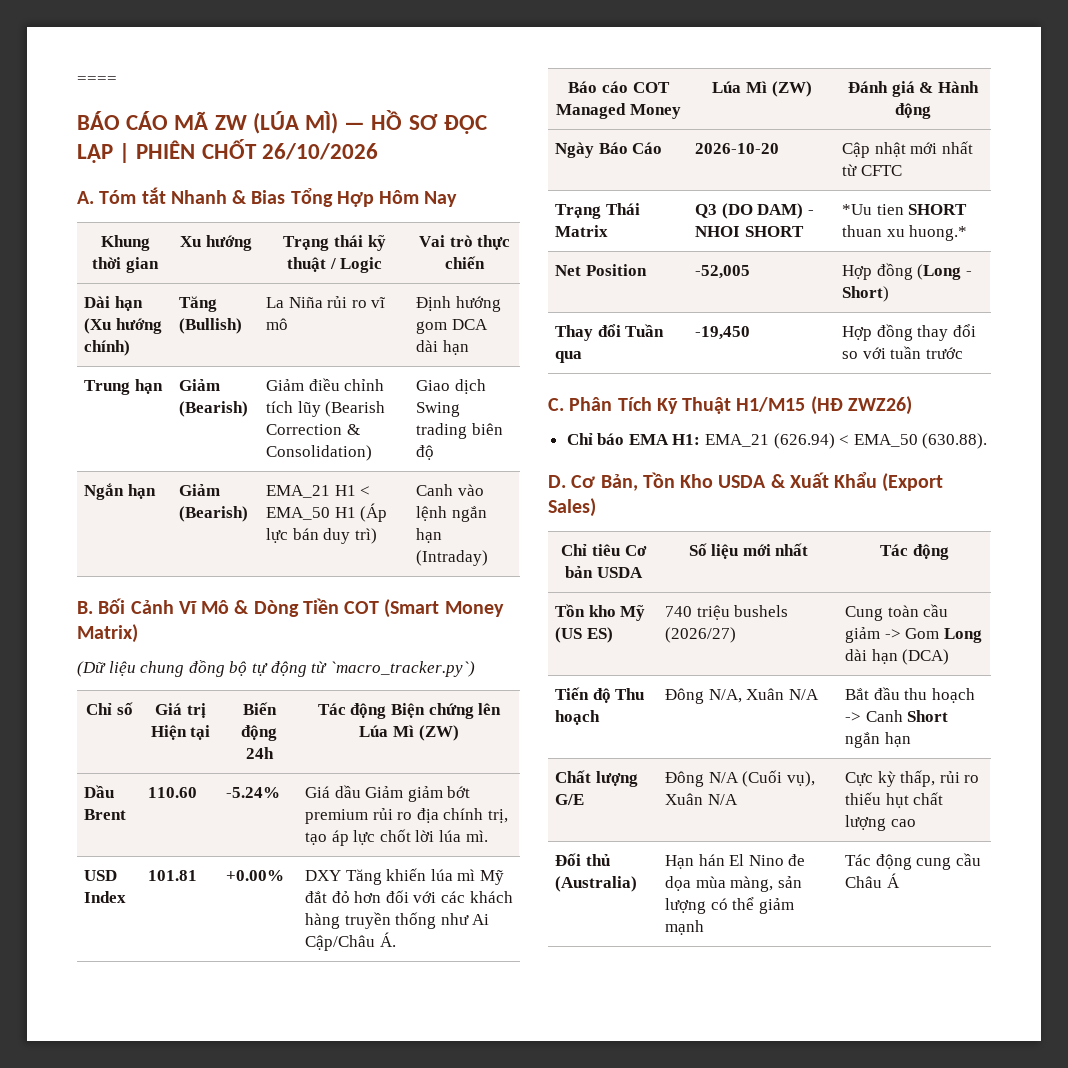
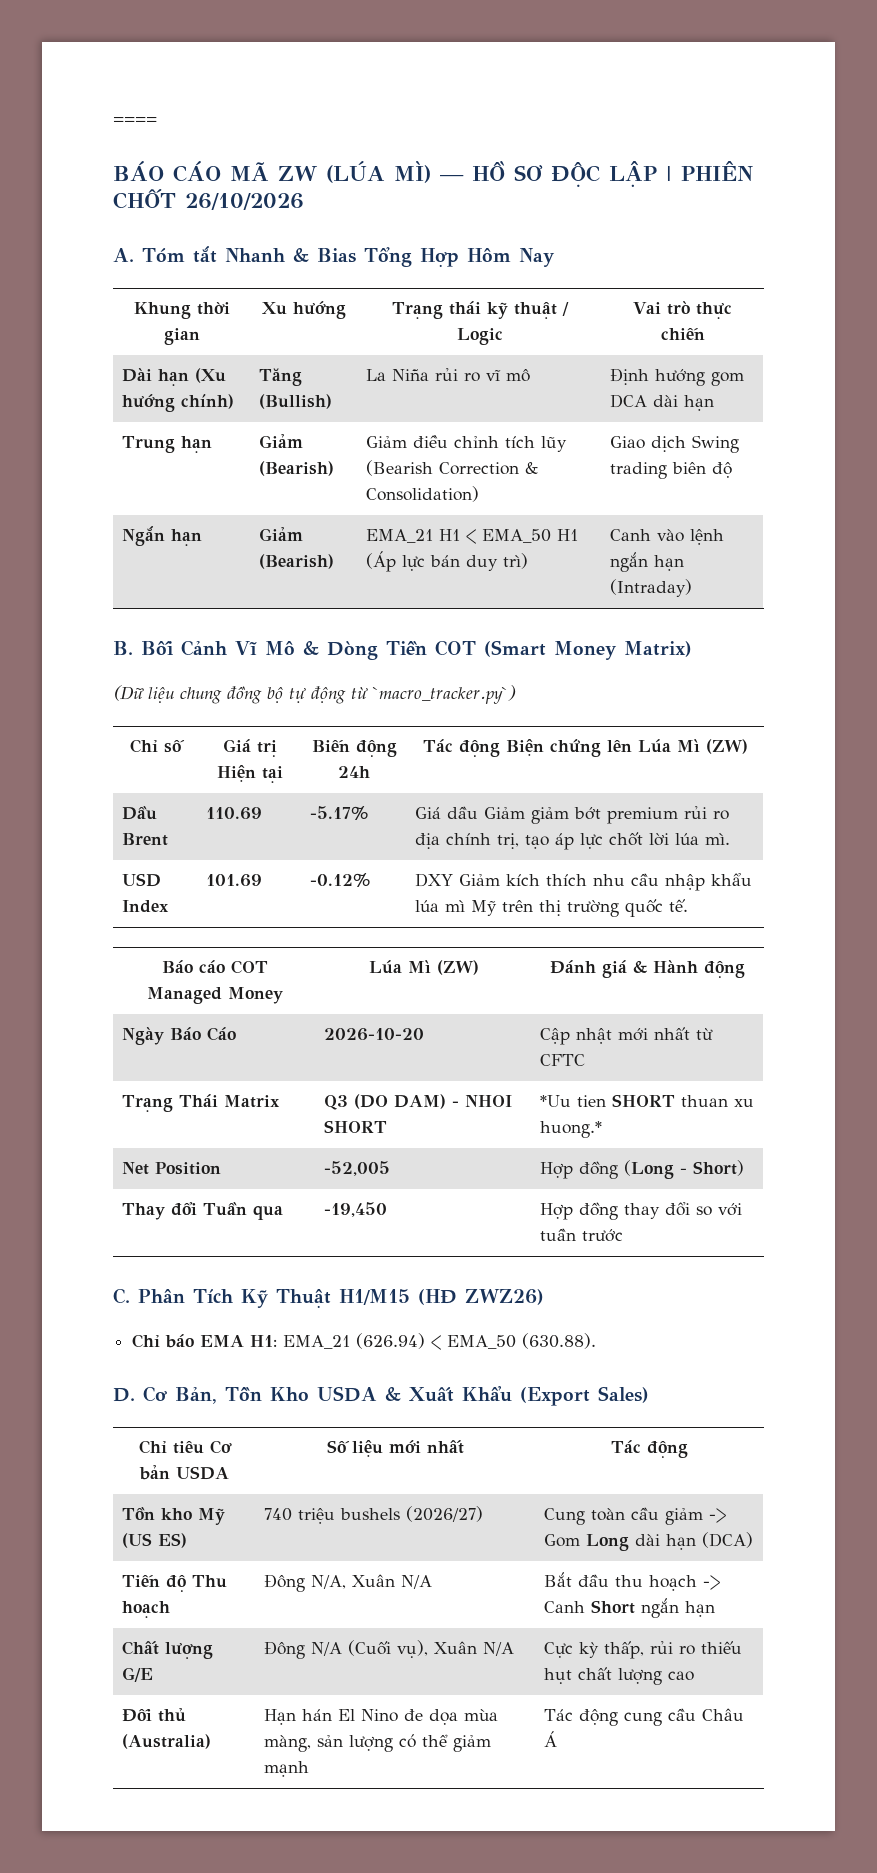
[147,787,197,798] [225,787,280,798] 110.60 | -5.24% -> [205,807,262,820] [309,806,368,820] 110.69 | -5.17%
[147,870,197,881] [225,870,284,881] 101.81 | +0.00% -> [205,874,262,887] [309,873,370,887] 101.69 | -0.12%
[345,868,504,885] [304,890,513,903] [304,912,490,929] [304,932,396,951] Tăng khiến lúa mì Mỹ đắt đỏ hơn đối với các khách hàng truyền thống như Ai Cập/Châu Á. -> [458,873,752,891] [414,899,688,917] Giảm kích thích nhu cầu nhập khẩu lúa mì Mỹ trên thị trường quốc tế.

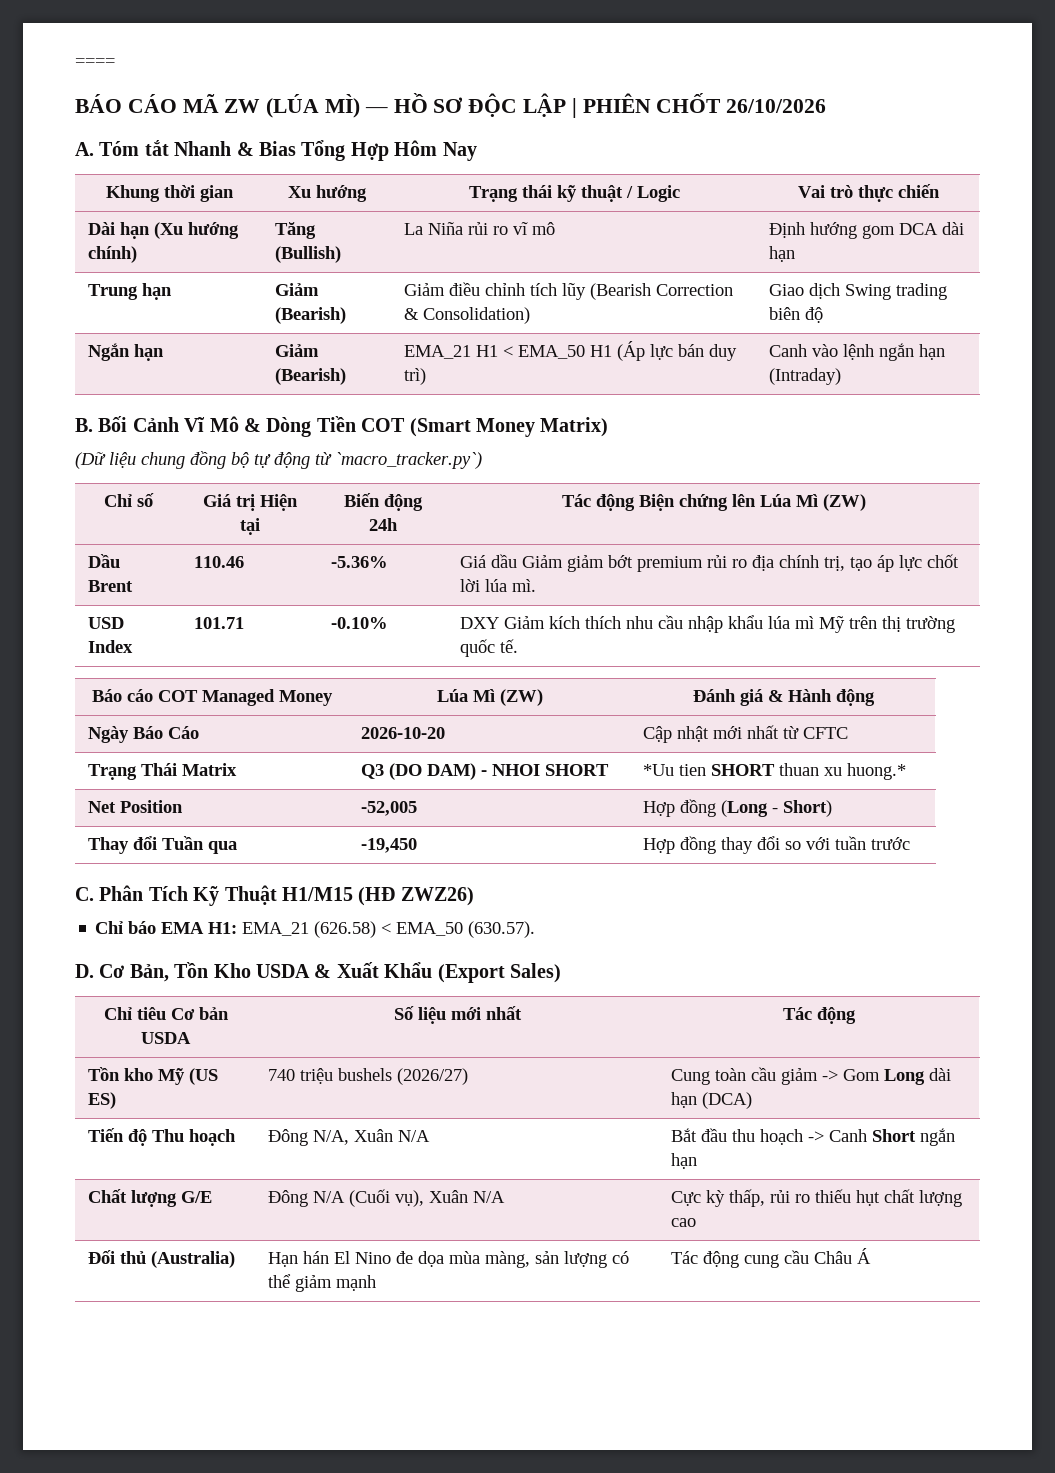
[205,807,262,820] [309,806,368,820] 110.69 | -5.17% -> [194,556,245,568] [331,556,389,568] 110.46 | -5.36%
[205,874,262,887] [309,873,370,887] 101.69 | -0.12% -> [194,617,245,629] [331,617,389,629] 101.71 | -0.10%
[356,1333,597,1350] (626.94) < EMA_50 (630.88). -> [314,921,536,938] (626.58) < EMA_50 (630.57).

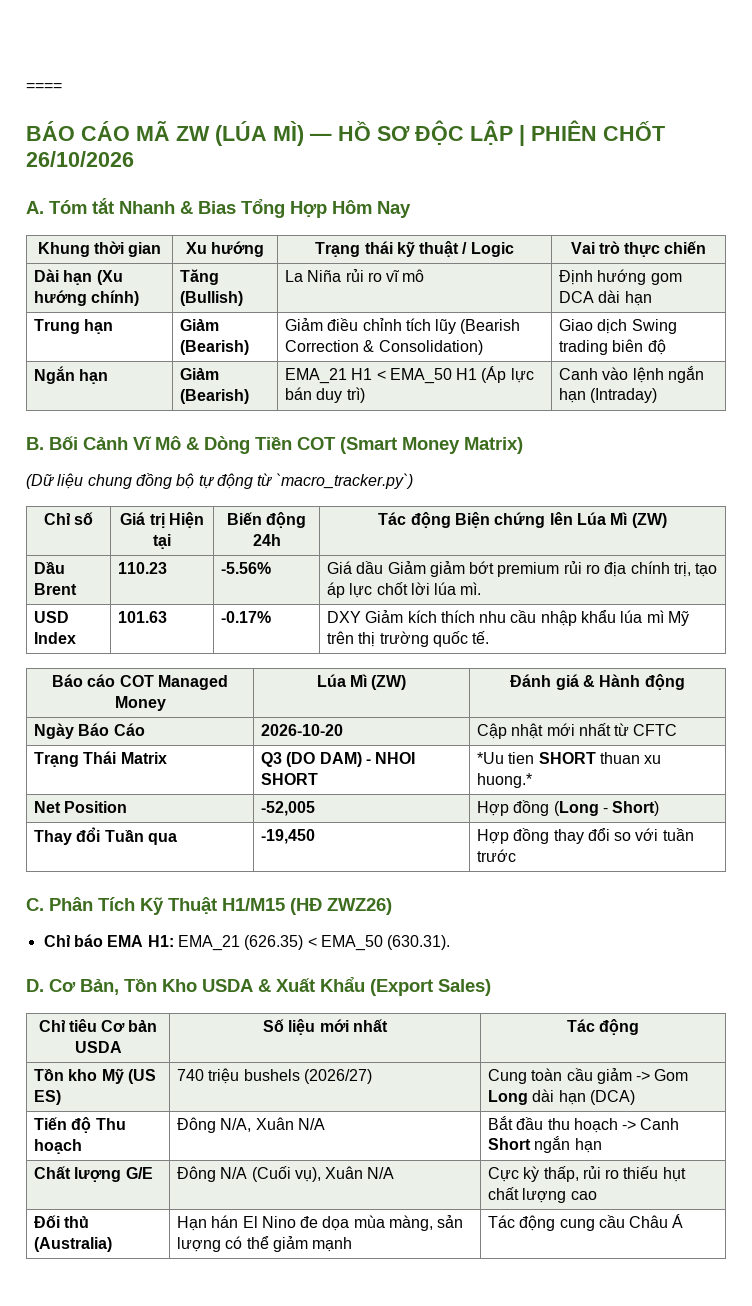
[194,556,245,568] [331,556,389,568] 110.46 | -5.36% -> [117,562,167,574] [220,562,271,574] 110.23 | -5.56%
[194,617,245,629] [331,617,389,629] 101.71 | -0.10% -> [117,611,167,623] [220,611,271,623] 101.63 | -0.17%
[314,921,536,938] (626.58) < EMA_50 (630.57). -> [244,935,451,951] (626.35) < EMA_50 (630.31).

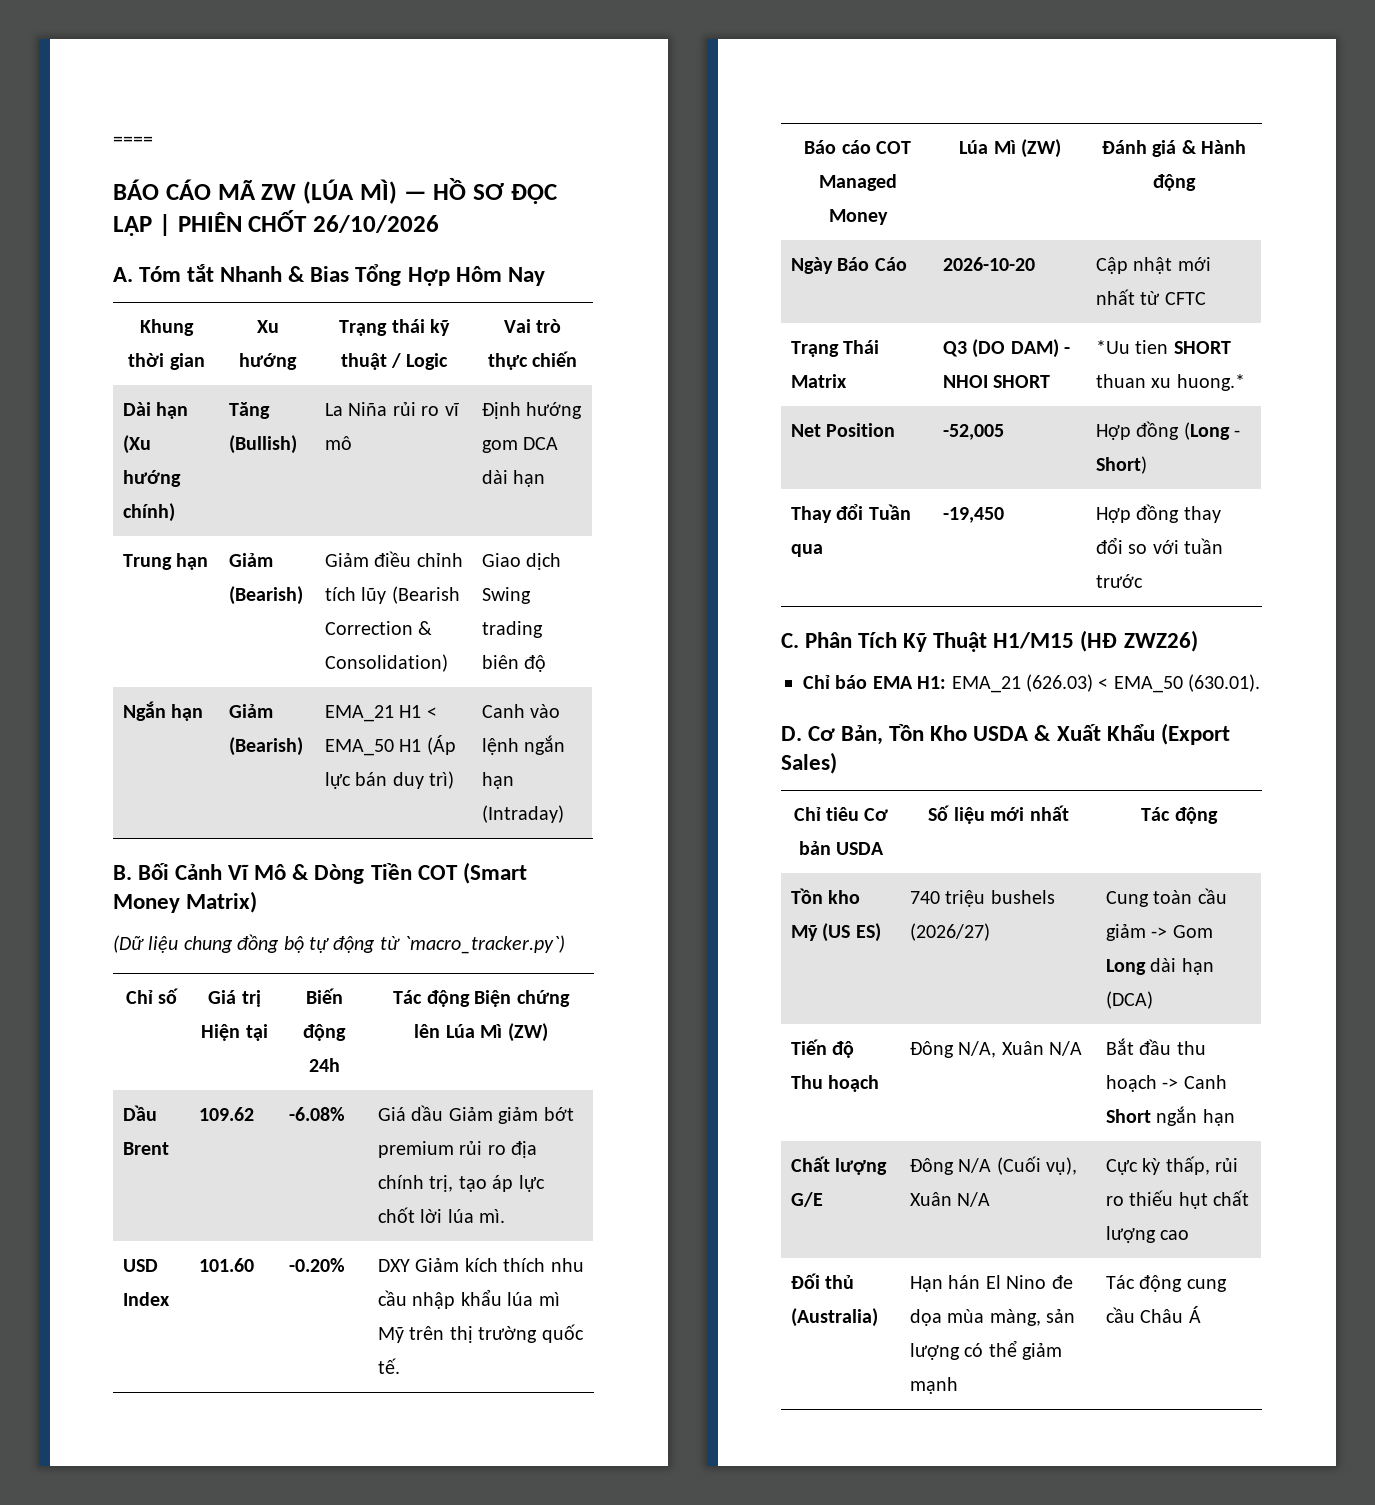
[117,562,167,574] [220,562,271,574] 110.23 | -5.56% -> [199,1107,255,1121] [289,1107,346,1121] 109.62 | -6.08%
[117,611,167,623] [220,611,271,623] 101.63 | -0.17% -> [199,1258,255,1272] [289,1258,346,1272] 101.60 | -0.20%
[244,935,451,951] (626.35) < EMA_50 (630.31). -> [1026,674,1261,693] (626.03) < EMA_50 (630.01).

